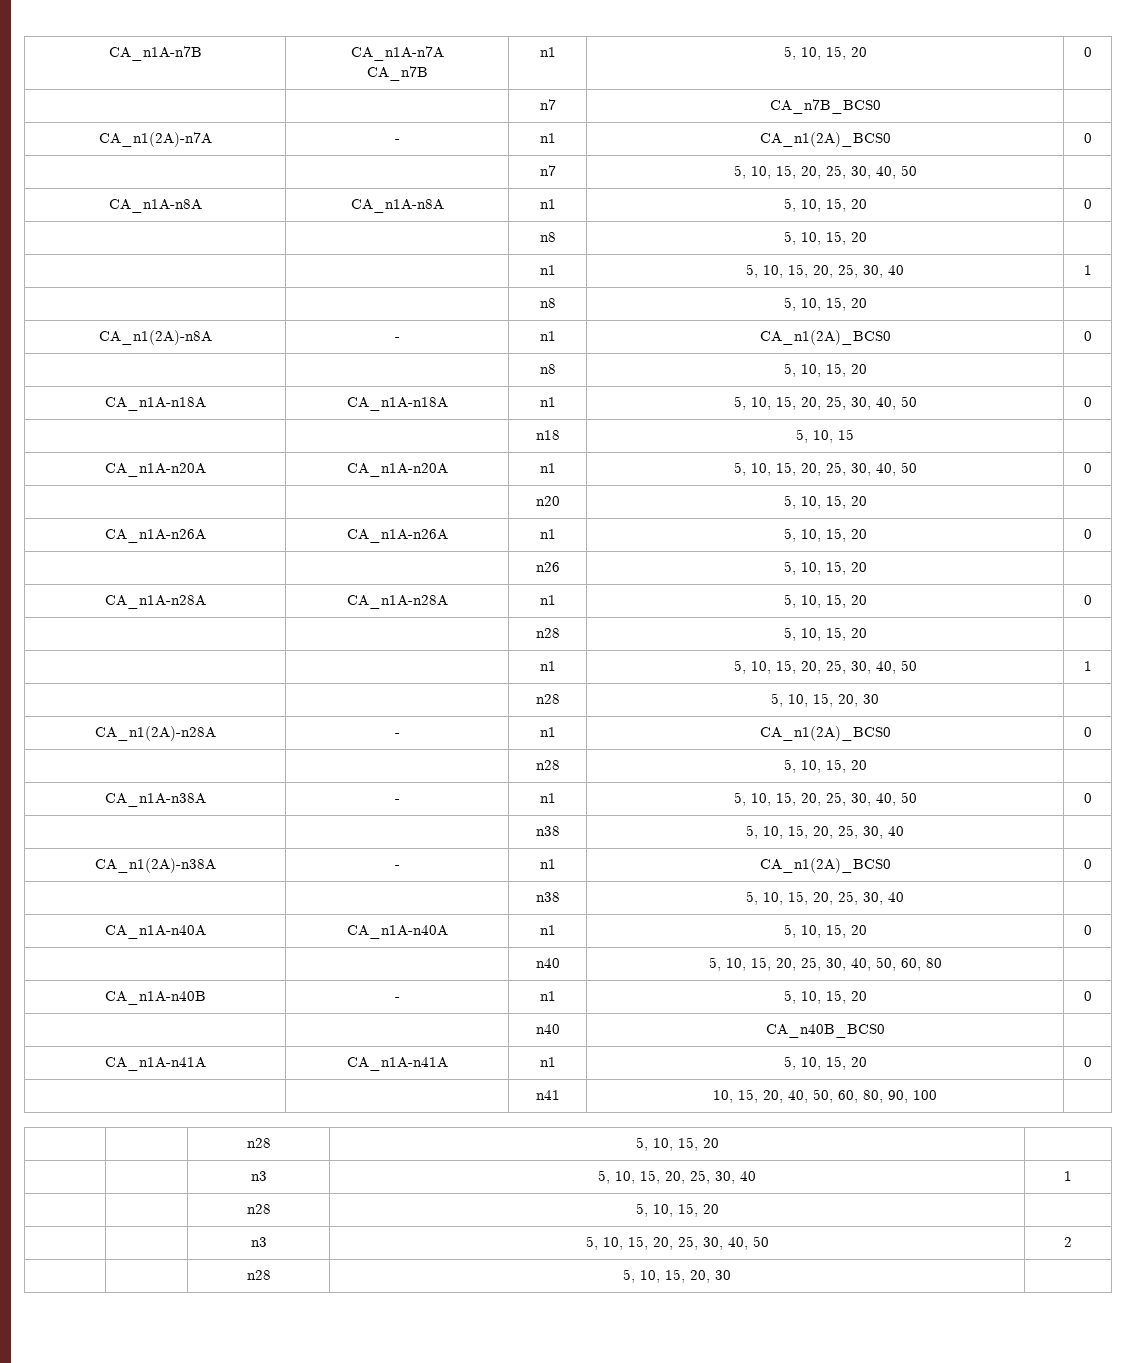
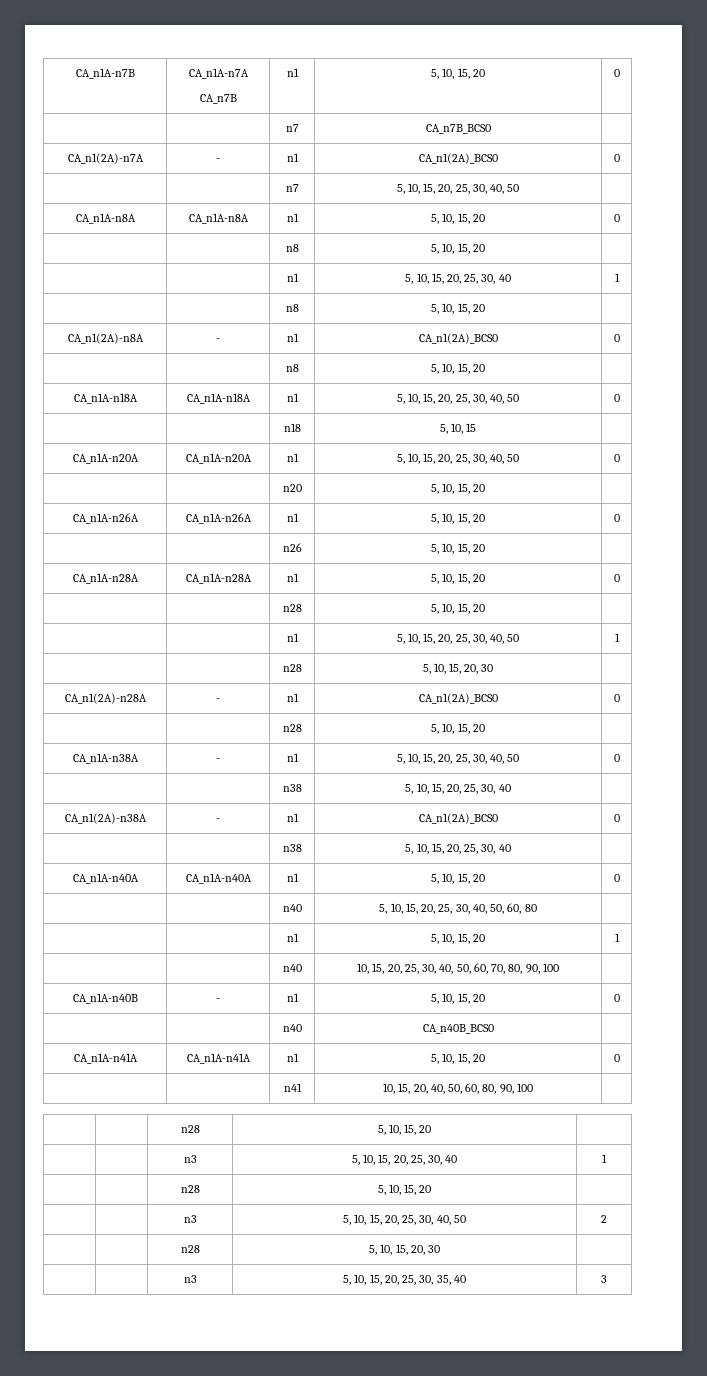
(942, 963) none -> [286,933,299,942] [431,933,485,944] [614,933,620,942] [282,964,302,972] [357,963,559,974] // | | n1 | 5, 10, 15, 20 | 1 // | | n40 | 10, 15, 20, 25, 30, 40, 50, 60, 70, 80, 90, 100 |
(731, 1275) none -> [183,1275,197,1283] [343,1274,466,1285] [601,1275,607,1283] // | | n3 | 5, 10, 15, 20, 25, 30, 35, 40 | 3

